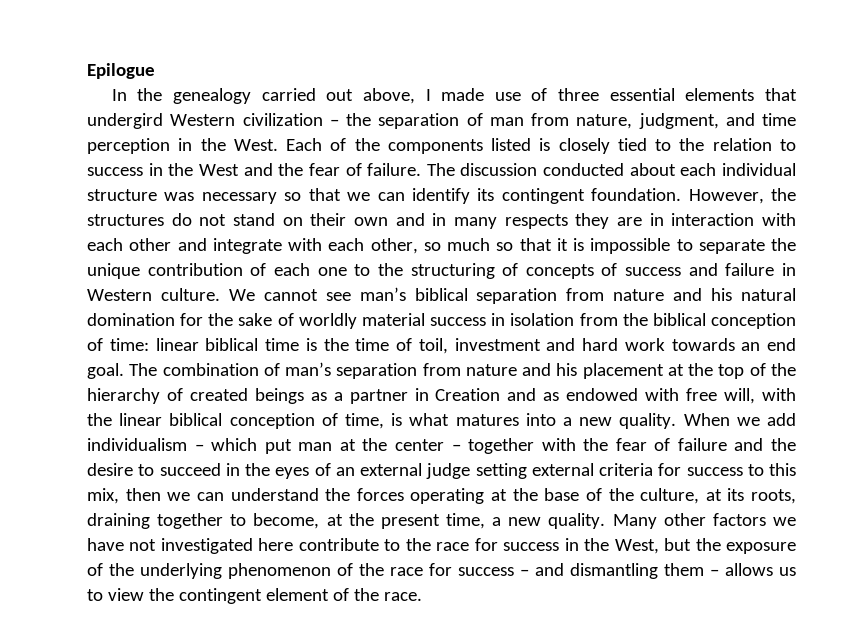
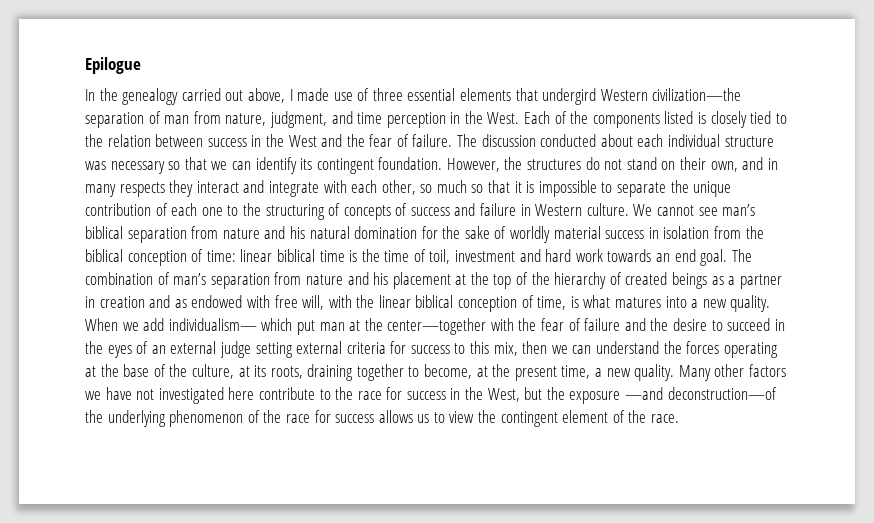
[242,113,371,126] civilization – the -> [652,88,742,101] civilization—the
[779,139,796,151] to -> [155,134,204,147] between
[354,217,388,226] own -> [710,161,738,172] own,
[617,213,796,226] [87,238,172,251] are in interaction with each other -> [196,181,239,193] interact
[435,388,501,401] Creation -> [99,296,145,308] creation
[87,438,204,451] individualism – -> [168,318,257,331] individualism—
[394,438,535,454] center – together -> [387,318,487,335] center—together
[87,563,103,576] of -> [625,387,777,400] —and deconstruction—of
[520,563,719,579] – and dismantling them – -> (375, 418) none

